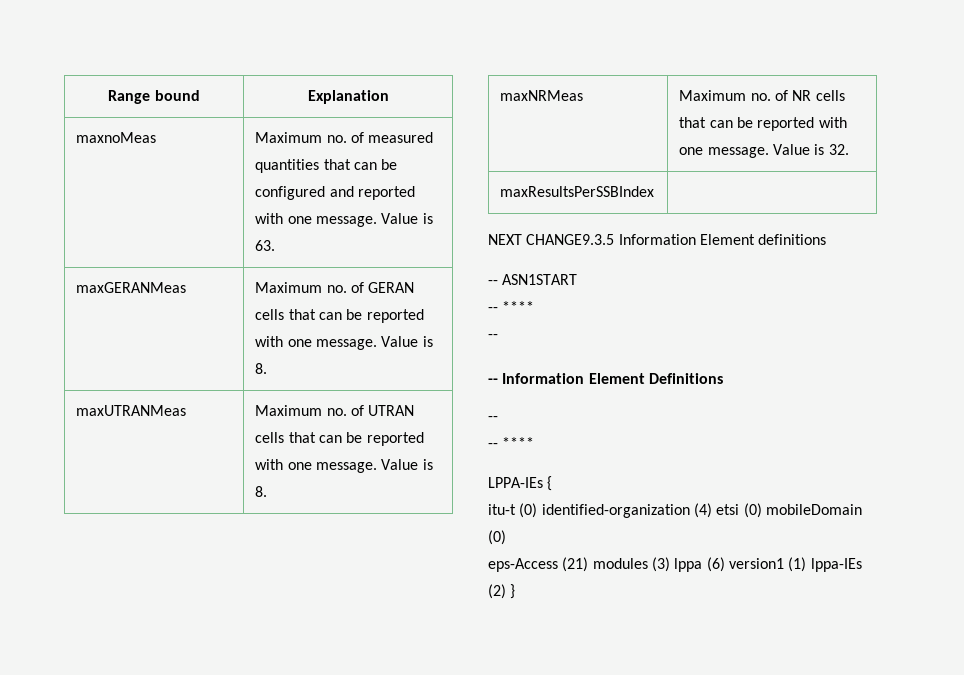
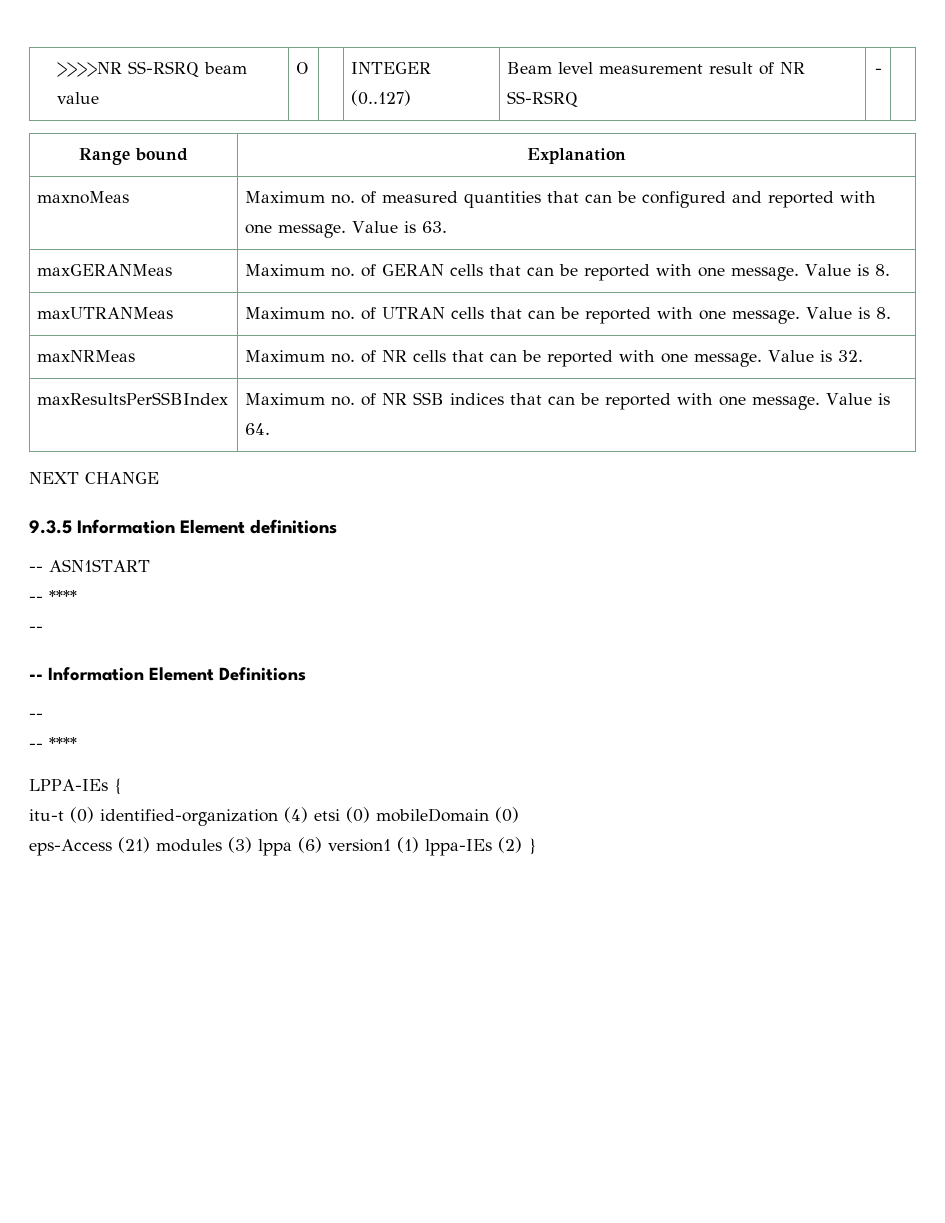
(108, 97) none -> [57,61,248,77] [57,92,100,104] [296,62,310,74] [351,62,432,74] [351,90,412,106] [507,62,806,75] [507,91,579,107] [874,68,882,74] >>>>NR SS-RSRQ beam value | O | | INTEGER (0..127) | Beam level measurement result of NR SS-RSRQ | - | //
(655, 191) none -> [245,392,890,410] [245,423,271,435] Maximum no. of NR SSB indices that can be reported with one message. Value is 64.
[526,234,615,245] CHANGE9.3.5 -> [85,472,159,484] [29,520,72,534] CHANGE // 9.3.5

